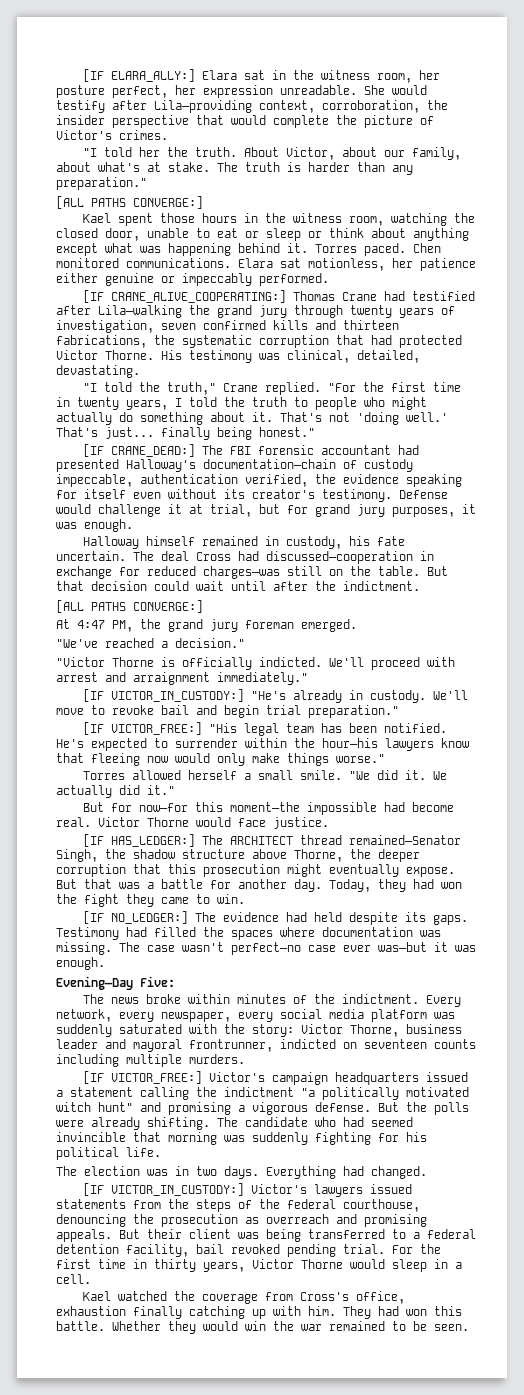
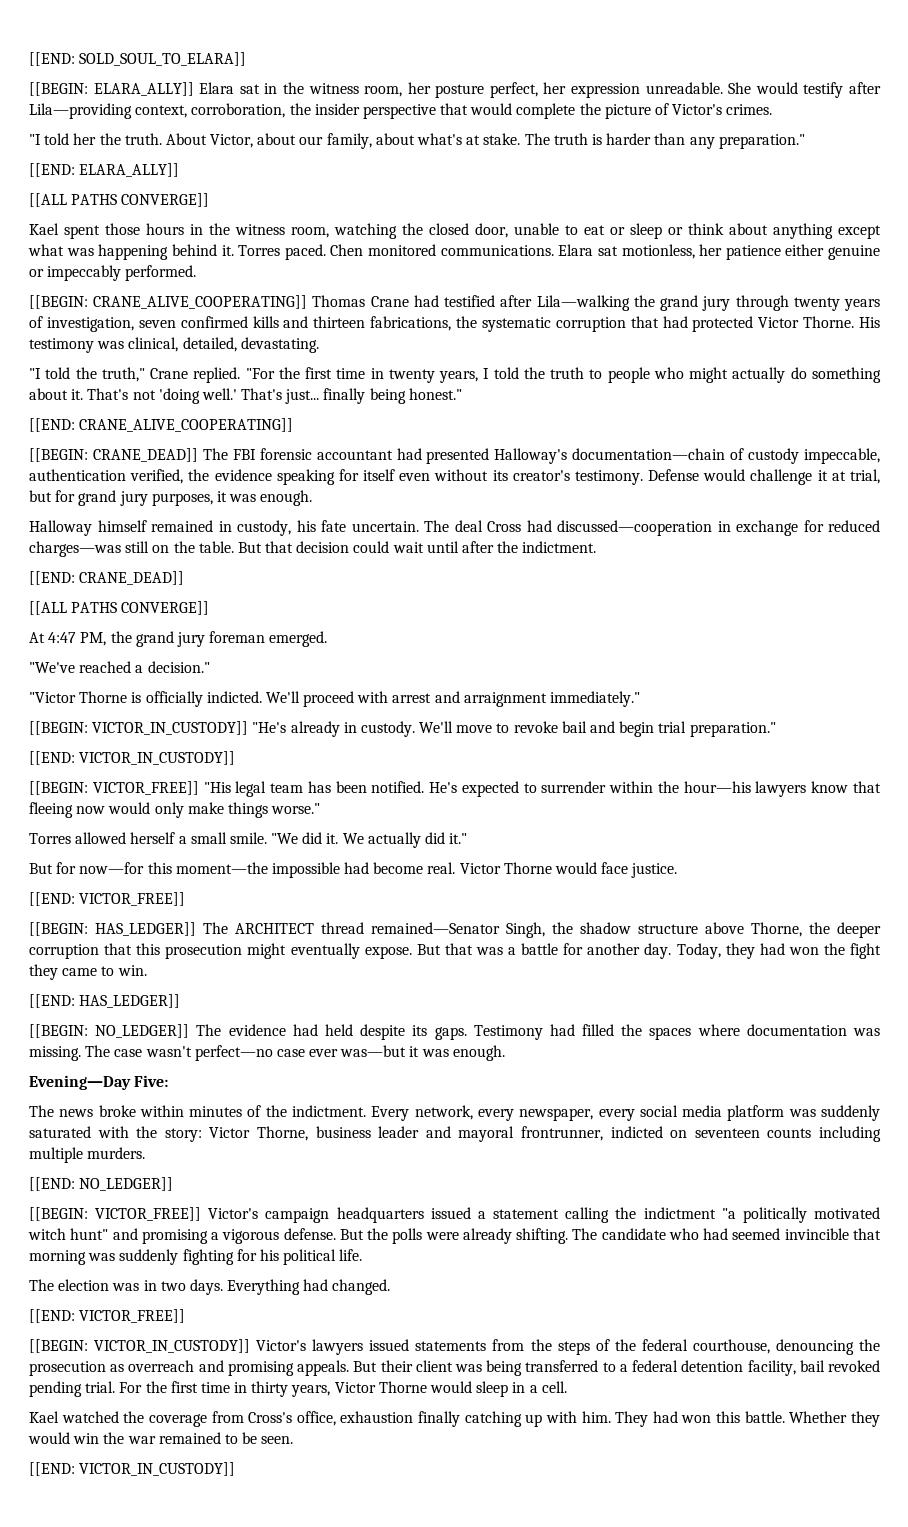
[83,69,196,82] [IF ELARA_ALLY:] -> [29,52,247,66] [29,82,194,96] [[END: SOLD_SOUL_TO_ELARA]] // [[BEGIN: ELARA_ALLY]]
[56,196,203,209] [ALL PATHS CONVERGE:] -> [29,163,180,177] [29,193,210,207] [[END: ELARA_ALLY]] // [[ALL PATHS CONVERGE]]
[83,290,287,303] [IF CRANE_ALIVE_COOPERATING:] -> [29,295,308,309] [[BEGIN: CRANE_ALIVE_COOPERATING]]
[83,444,196,457] [IF CRANE_DEAD:] -> [29,418,294,432] [29,448,198,462] [[END: CRANE_ALIVE_COOPERATING]] // [[BEGIN: CRANE_DEAD]]
[56,600,203,613] [ALL PATHS CONVERGE:] -> [29,571,185,585] [29,601,210,615] [[END: CRANE_DEAD]] // [[ALL PATHS CONVERGE]]
[83,689,245,702] [IF VICTOR_IN_CUSTODY:] -> [29,721,249,735] [[BEGIN: VICTOR_IN_CUSTODY]]
[83,722,203,735] [IF VICTOR_FREE:] -> [29,751,236,765] [29,781,199,795] [[END: VICTOR_IN_CUSTODY]] // [[BEGIN: VICTOR_FREE]]
[83,834,196,847] [IF HAS_LEDGER:] -> [29,892,186,906] [29,922,196,936] [[END: VICTOR_FREE]] // [[BEGIN: HAS_LEDGER]]
[83,911,189,924] [IF NO_LEDGER:] -> [29,994,181,1008] [29,1024,190,1038] [[END: HAS_LEDGER]] // [[BEGIN: NO_LEDGER]]
[83,1071,203,1084] [IF VICTOR_FREE:] -> [29,1177,174,1191] [29,1207,202,1221] [[END: NO_LEDGER]] // [[BEGIN: VICTOR_FREE]]
[83,1183,245,1196] [IF VICTOR_IN_CUSTODY:] -> [29,1309,186,1323] [29,1339,251,1353] [[END: VICTOR_FREE]] // [[BEGIN: VICTOR_IN_CUSTODY]]
(469, 1327) none -> [29,1462,236,1476] // [[END: VICTOR_IN_CUSTODY]]

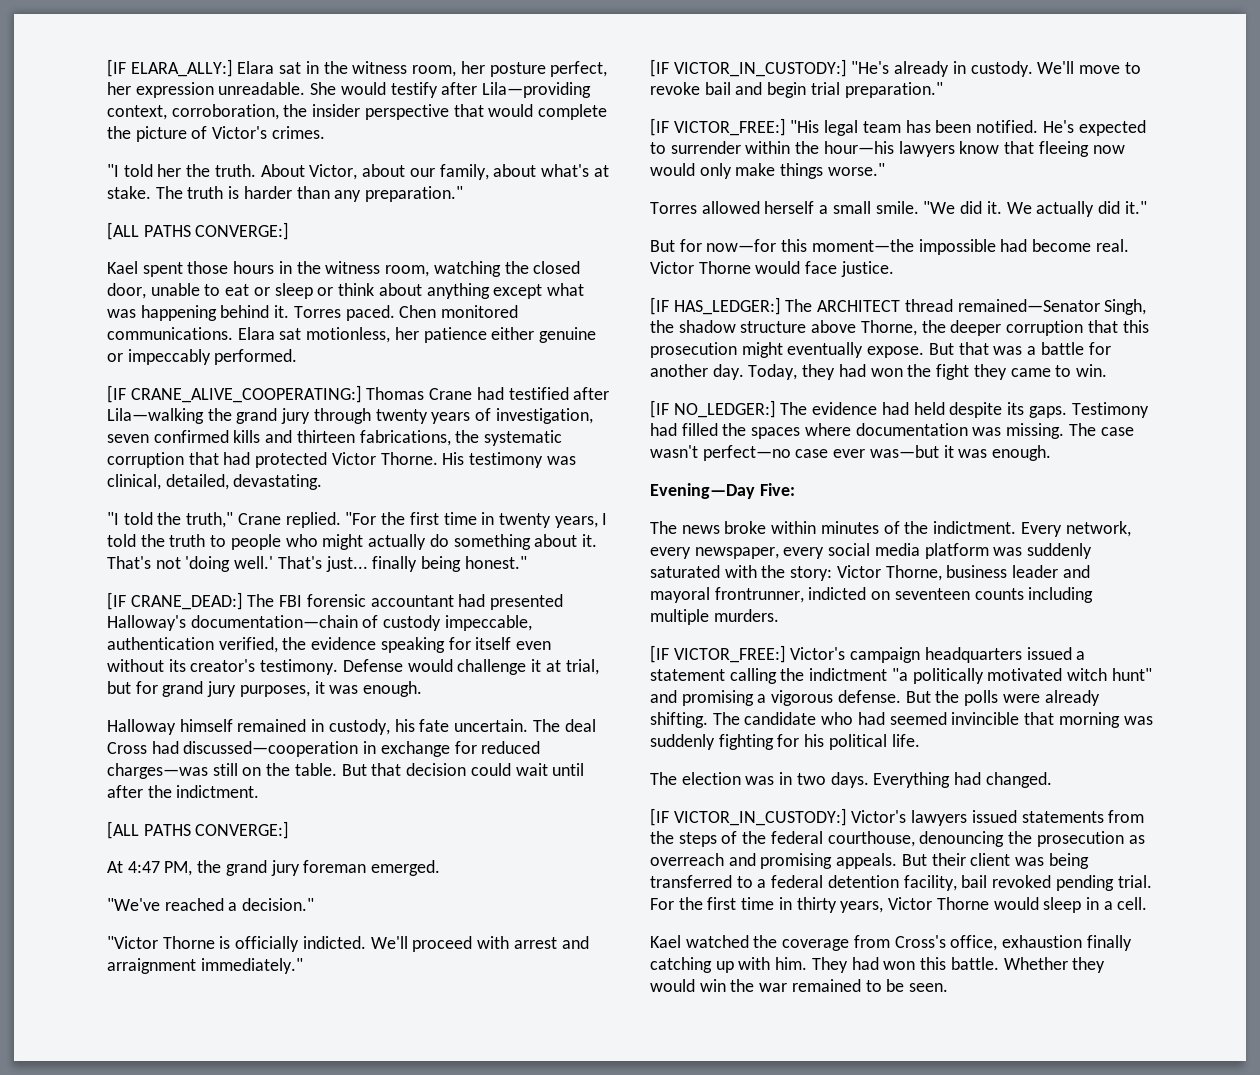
[29,52,247,66] [29,82,194,96] [[END: SOLD_SOUL_TO_ELARA]] // [[BEGIN: ELARA_ALLY]] -> [107,59,233,77] [IF ELARA_ALLY:]
[29,163,180,177] [29,193,210,207] [[END: ELARA_ALLY]] // [[ALL PATHS CONVERGE]] -> [107,222,290,240] [ALL PATHS CONVERGE:]
[29,295,308,309] [[BEGIN: CRANE_ALIVE_COOPERATING]] -> [107,385,362,403] [IF CRANE_ALIVE_COOPERATING:]
[29,418,294,432] [29,448,198,462] [[END: CRANE_ALIVE_COOPERATING]] // [[BEGIN: CRANE_DEAD]] -> [107,592,243,610] [IF CRANE_DEAD:]
[29,571,185,585] [29,601,210,615] [[END: CRANE_DEAD]] // [[ALL PATHS CONVERGE]] -> [107,821,290,839] [ALL PATHS CONVERGE:]
[29,721,249,735] [[BEGIN: VICTOR_IN_CUSTODY]] -> [650,59,847,77] [IF VICTOR_IN_CUSTODY:]
[29,751,236,765] [29,781,199,795] [[END: VICTOR_IN_CUSTODY]] // [[BEGIN: VICTOR_FREE]] -> [650,118,786,136] [IF VICTOR_FREE:]
[29,892,186,906] [29,922,196,936] [[END: VICTOR_FREE]] // [[BEGIN: HAS_LEDGER]] -> [650,297,781,315] [IF HAS_LEDGER:]
[29,994,181,1008] [29,1024,190,1038] [[END: HAS_LEDGER]] // [[BEGIN: NO_LEDGER]] -> [650,400,776,418] [IF NO_LEDGER:]
[29,1177,174,1191] [29,1207,202,1221] [[END: NO_LEDGER]] // [[BEGIN: VICTOR_FREE]] -> [650,645,786,663] [IF VICTOR_FREE:]
[29,1309,186,1323] [29,1339,251,1353] [[END: VICTOR_FREE]] // [[BEGIN: VICTOR_IN_CUSTODY]] -> [650,808,847,826] [IF VICTOR_IN_CUSTODY:]
[29,1462,236,1476] // [[END: VICTOR_IN_CUSTODY]] -> (949, 987) none

